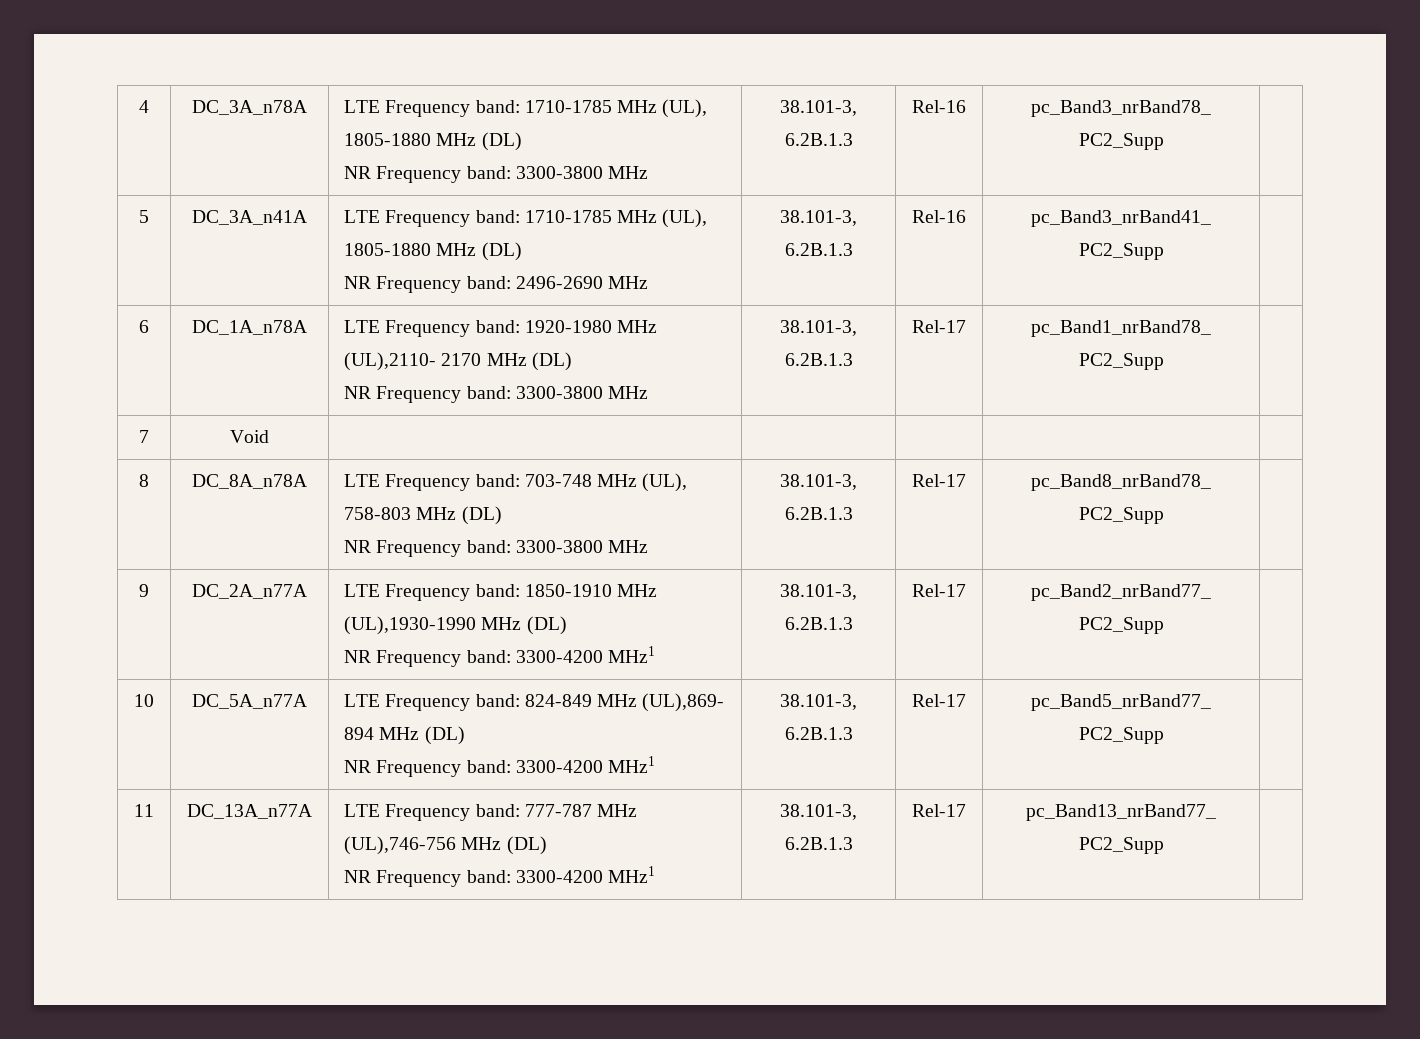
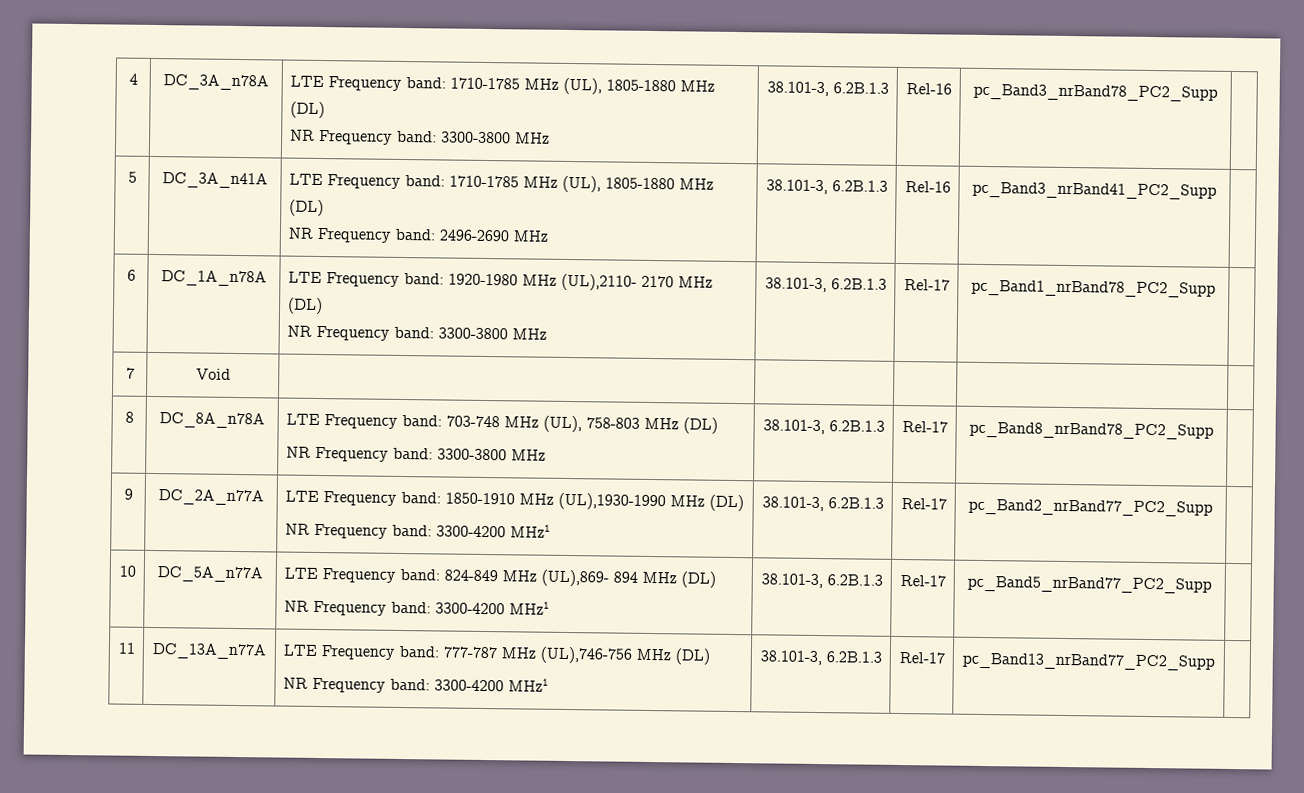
[1031,100,1211,117] [1078,133,1164,150] pc_Band3_nrBand78_ PC2_Supp -> [973,83,1218,102] pc_Band3_nrBand78_PC2_Supp
[1031,210,1211,227] [1078,243,1164,260] pc_Band3_nrBand41_ PC2_Supp -> [972,181,1217,200] pc_Band3_nrBand41_PC2_Supp
[1031,320,1211,337] [1078,353,1164,370] pc_Band1_nrBand78_ PC2_Supp -> [971,279,1216,298] pc_Band1_nrBand78_PC2_Supp
[1031,474,1211,491] [1078,507,1164,524] pc_Band8_nrBand78_ PC2_Supp -> [969,421,1214,440] pc_Band8_nrBand78_PC2_Supp
[1031,584,1211,601] [1078,617,1164,634] pc_Band2_nrBand77_ PC2_Supp -> [968,498,1213,517] pc_Band2_nrBand77_PC2_Supp
[1031,694,1211,711] [1078,727,1164,744] pc_Band5_nrBand77_ PC2_Supp -> [967,575,1212,594] pc_Band5_nrBand77_PC2_Supp
[1026,804,1216,821] [1078,837,1164,854] pc_Band13_nrBand77_ PC2_Supp -> [962,652,1215,671] pc_Band13_nrBand77_PC2_Supp

